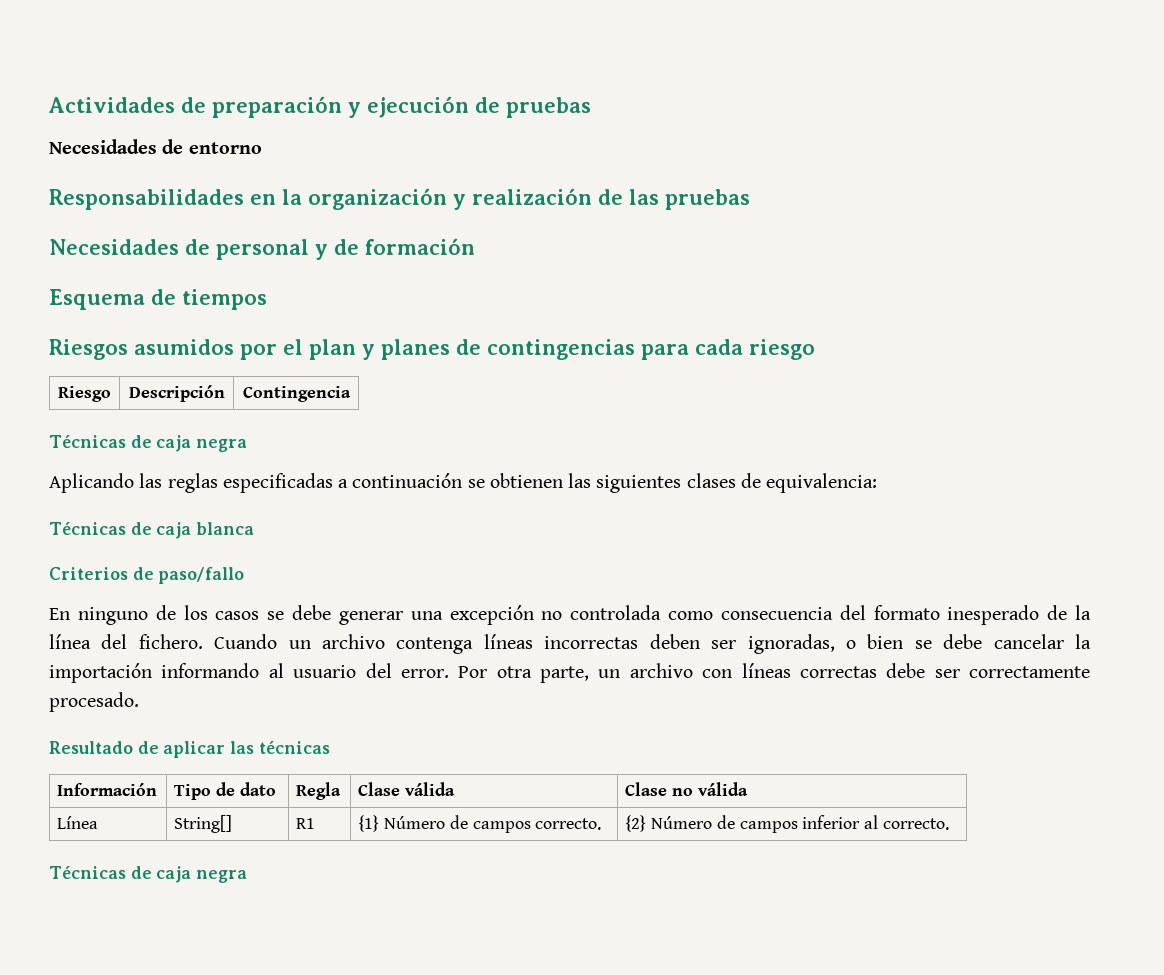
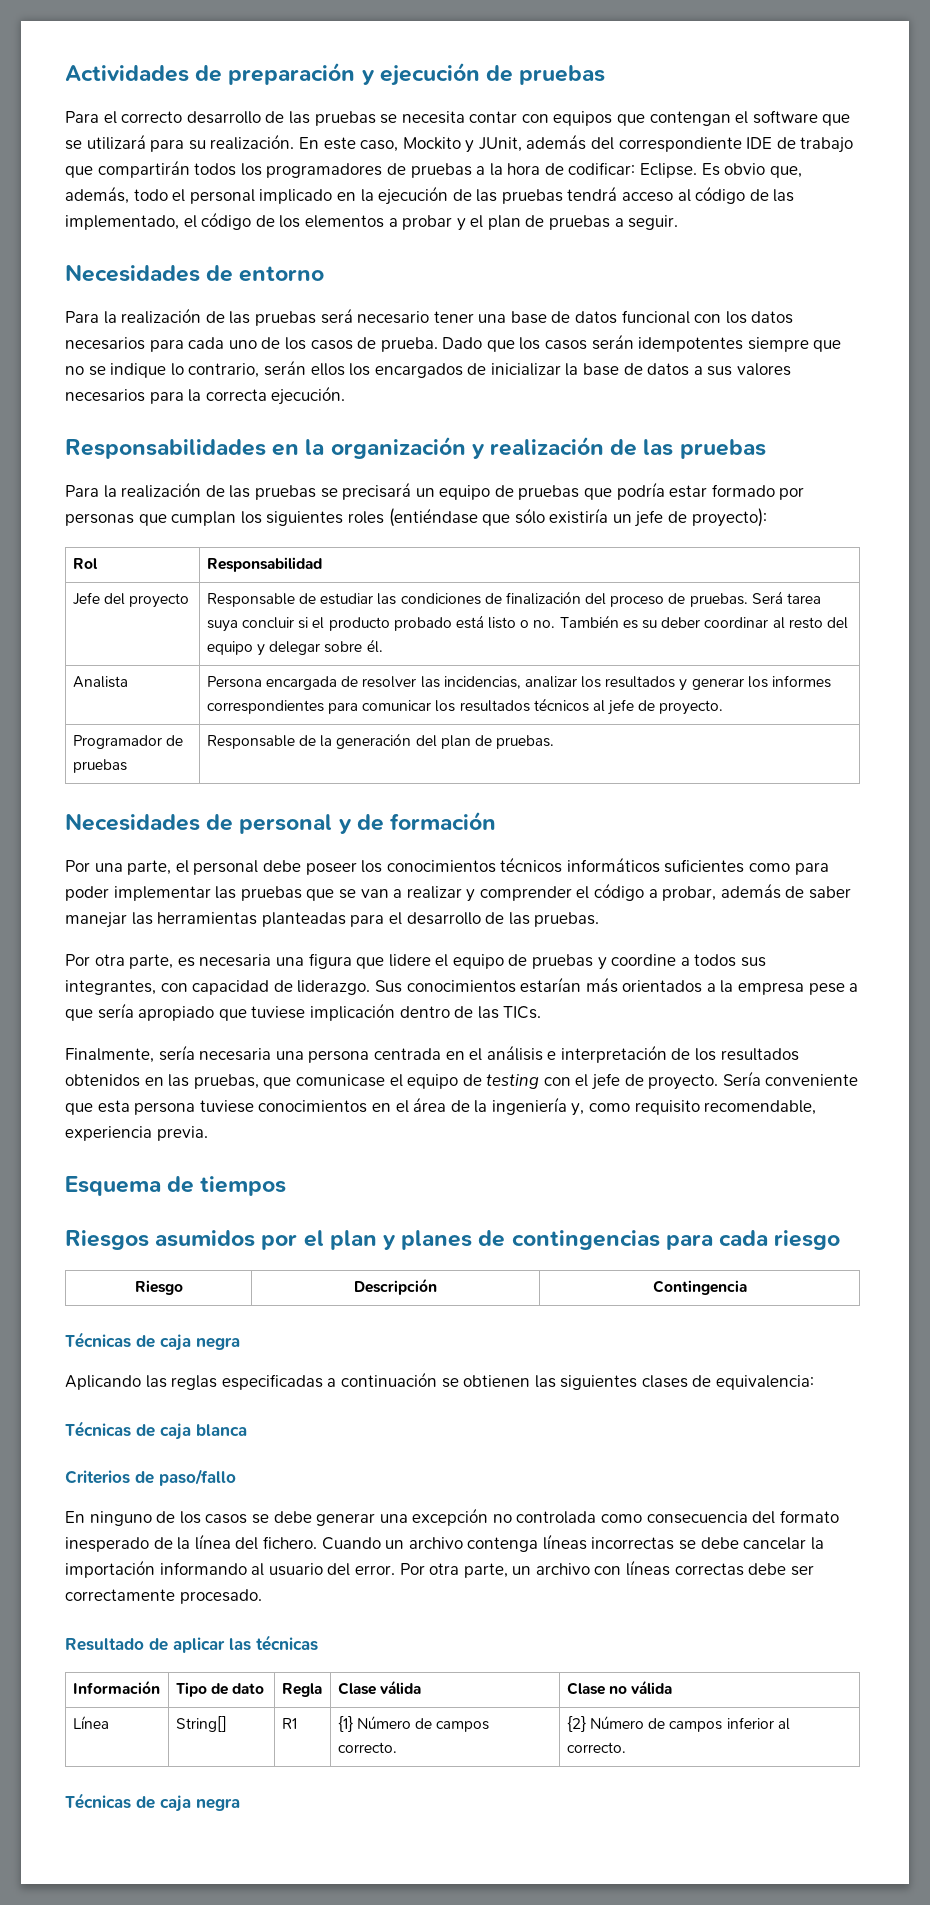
[49,139,262,154] Necesidades de entorno -> [65,110,851,126] [65,134,854,153] [65,160,802,178] [65,186,795,205] [65,212,679,231] [65,264,325,282] [65,308,794,326] [65,334,842,352] [65,360,792,378] [65,386,346,405] Para el correcto desarrollo de las pruebas se necesita contar con equipos que contengan el software que se utilizará para su realización. En este caso, Mockito y JUnit, además del correspondiente IDE de trabajo que compartirán todos los programadores de pruebas a la hora de codificar: Eclipse. Es obvio que, además, todo el personal implicado en la ejecución de las pruebas tendrá acceso al código de las implementado, el código de los elementos a probar y el plan de pruebas a seguir. // Necesidades de entorno // Para la realización de las pruebas será necesario tener una base de datos funcional con los datos necesarios para cada uno de los casos de prueba. Dado que los casos serán idempotentes siempre que no se indique lo contrario, serán ellos los encargados de inicializar la base de datos a sus valores necesarios para la correcta ejecución.
(750, 199) none -> [65,482,805,500] [65,508,767,527] [72,558,98,569] [206,557,322,572] [72,592,190,608] [206,591,822,607] [206,615,848,632] [206,639,383,656] [72,676,128,688] [206,675,832,691] [206,698,724,715] [72,735,183,749] [72,759,127,773] [206,733,555,749] // Para la realización de las pruebas se precisará un equipo de pruebas que podría estar formado por personas que cumplan los siguientes roles (entiéndase que sólo existiría un jefe de proyecto): // Rol | Responsabilidad // Jefe del proyecto | Responsable de estudiar las condiciones de finalización del proceso de pruebas. Será tarea suya concluir si el producto probado está listo o no. También es su deber coordinar al resto del equipo y delegar sobre él. // Analista | Persona encargada de resolver las incidencias, analizar los resultados y generar los informes correspondientes para comunicar los resultados técnicos al jefe de proyecto. // Programador de pruebas | Responsable de la generación del plan de pruebas.
(475, 246) none -> [65,857,829,875] [65,883,852,902] [65,912,600,928] [65,953,767,970] [65,977,859,995] [65,1003,542,1021] [65,1045,799,1063] [65,1071,859,1090] [65,1097,817,1116] [65,1126,208,1141] // Por una parte, el personal debe poseer los conocimientos técnicos informáticos suficientes como para poder implementar las pruebas que se van a realizar y comprender el código a probar, además de saber manejar las herramientas planteadas para el desarrollo de las pruebas. // Por otra parte, es necesaria una figura que lidere el equipo de pruebas y coordine a todos sus integrantes, con capacidad de liderazgo. Sus conocimientos estarían más orientados a la empresa pese a que sería apropiado que tuviese implicación dentro de las TICs. // Finalmente, sería necesaria una persona centrada en el análisis e interpretación de los resultados obtenidos en las pruebas, que comunicase el equipo de testing con el jefe de proyecto. Sería conveniente que esta persona tuviese conocimientos en el área de la ingeniería y, como requisito recomendable, experiencia previa.
[649,634,904,654] deben ser ignoradas, o bien -> (675, 1543) none

